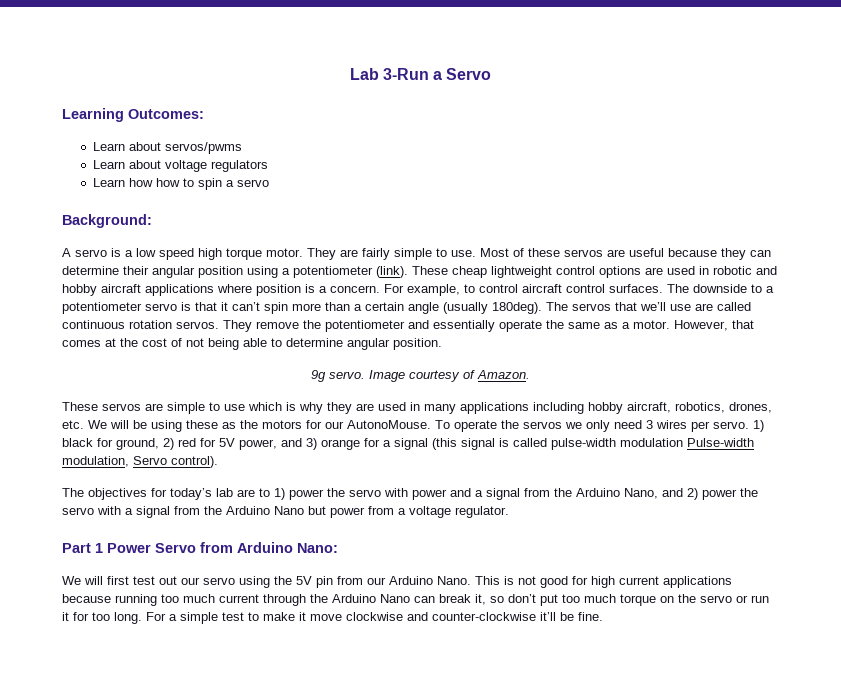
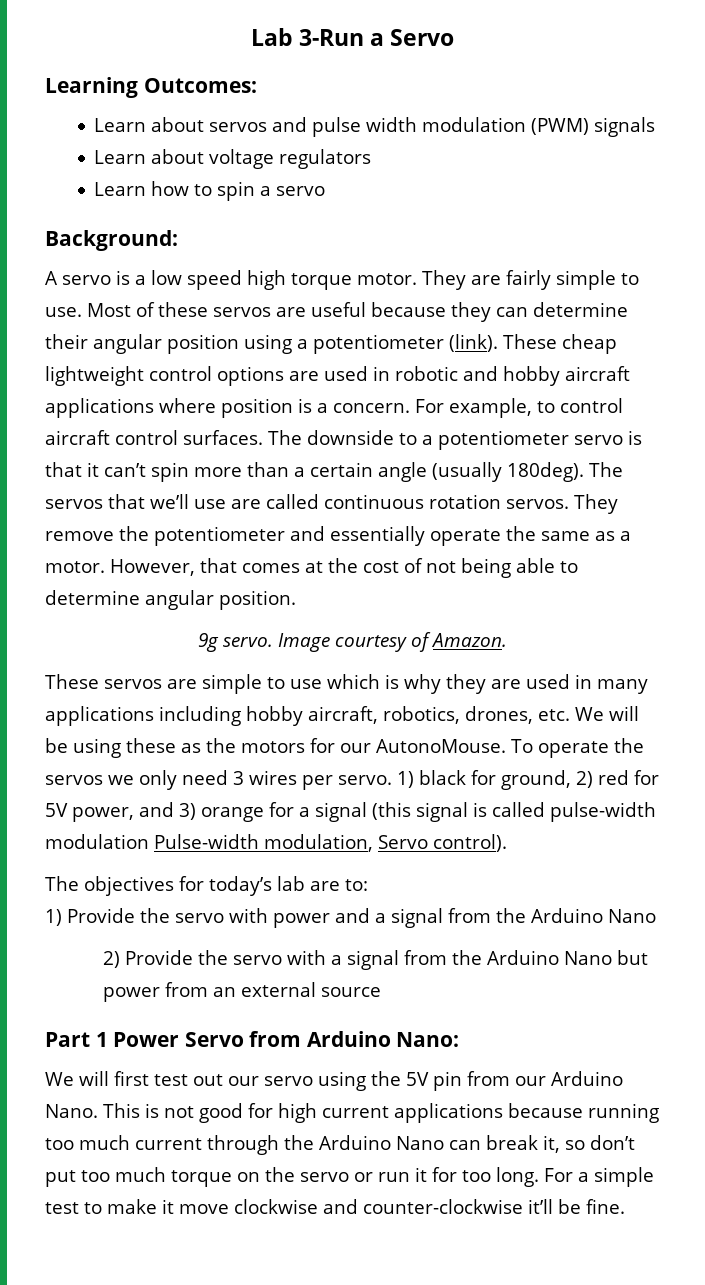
[164,142,242,154] servos/pwms -> [209,117,656,137] servos and pulse width modulation (PWM) signals
[155,178,180,187] how -> (190, 188) none
[259,488,324,500] to 1) power -> [345,879,369,891] [45,908,135,926] to: // 1) Provide
[624,488,737,500] Nano, and 2) power -> [608,909,656,923] [102,950,193,968] Nano // 2) Provide
[398,506,509,518] a voltage regulator. -> [212,982,381,997] an external source

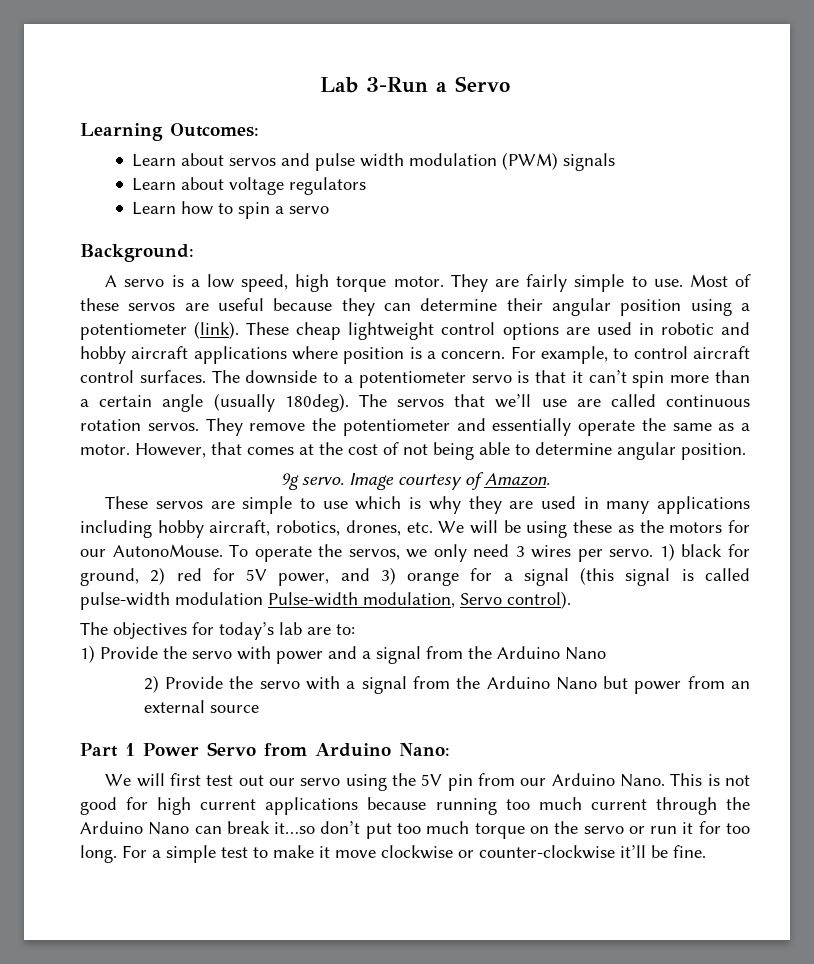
[187,270,242,290] speed -> [241,274,289,292] speed,
[45,775,103,785] servos -> [348,549,400,560] servos,
[543,1135,585,1153] it, so -> [274,822,316,834] it…so
[323,1199,358,1214] and -> [458,850,474,858] or

